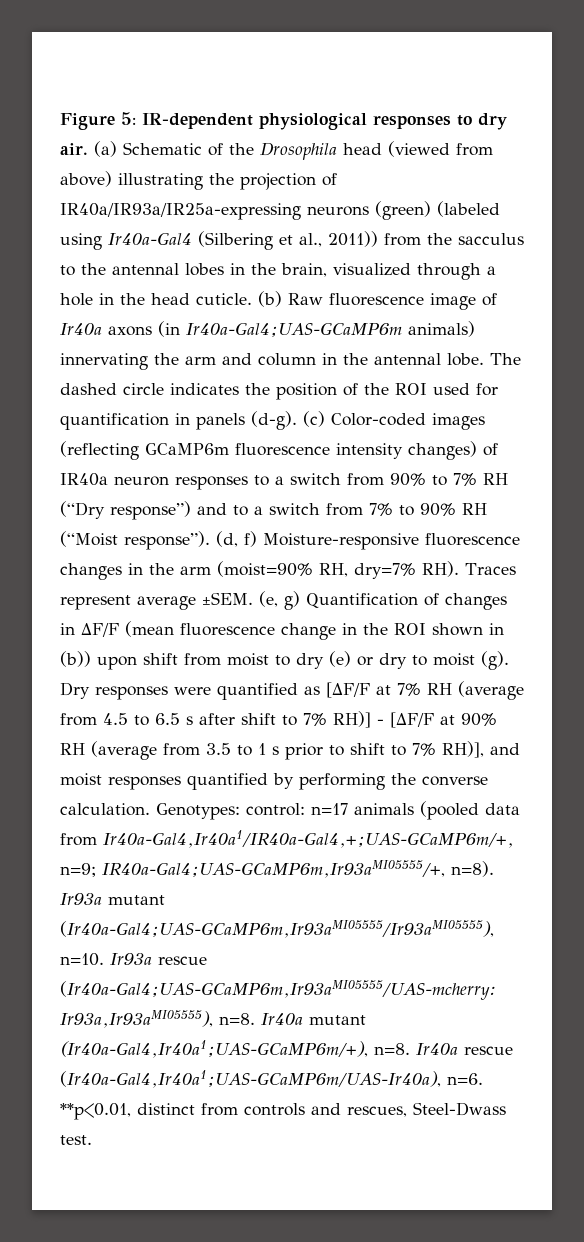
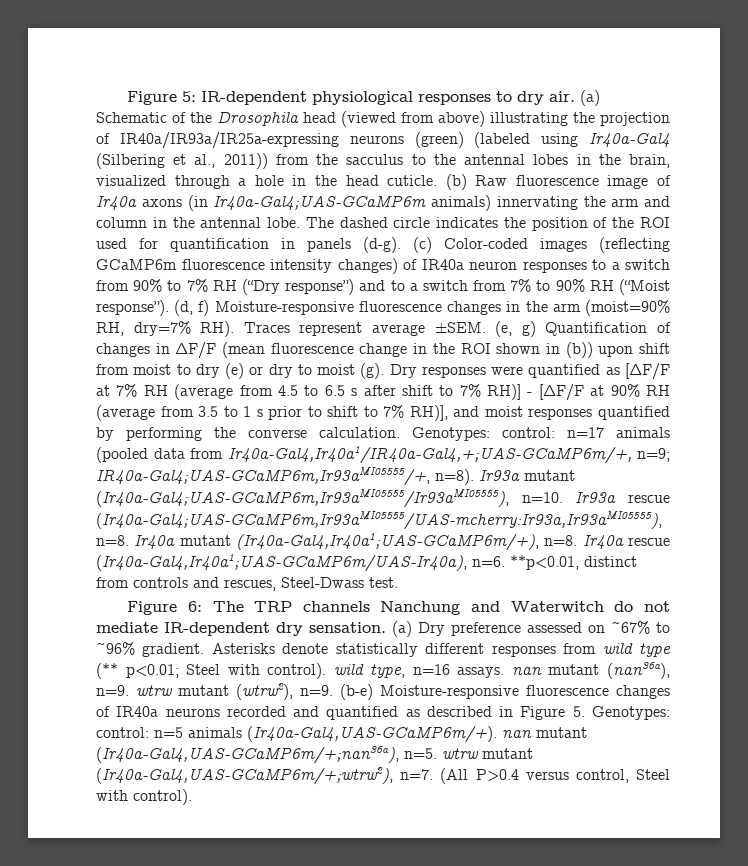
(92, 1140) none -> [127,601,670,615] [96,621,670,637] [96,642,672,657] [96,662,670,679] [96,683,670,700] [96,706,670,720] [96,726,587,743] [96,746,533,764] [96,767,671,785] [96,789,192,805] // Figure 6: The TRP channels Nanchung and Waterwitch do not mediate IR-dependent dry sensation. (a) Dry preference assessed on ~67% to ~96% gradient. Asterisks denote statistically different responses from wild type (** p<0.01; Steel with control). wild type, n=16 assays. nan mutant (nan36a), n=9. wtrw mutant (wtrw2), n=9. (b-e) Moisture-responsive fluorescence changes of IR40a neurons recorded and quantified as described in Figure 5. Genotypes: control: n=5 animals (Ir40a-Gal4,UAS-GCaMP6m/+). nan mutant (Ir40a-Gal4,UAS-GCaMP6m/+;nan36a), n=5. wtrw mutant (Ir40a-Gal4,UAS-GCaMP6m/+;wtrw2), n=7. (All P>0.4 versus control, Steel with control).

